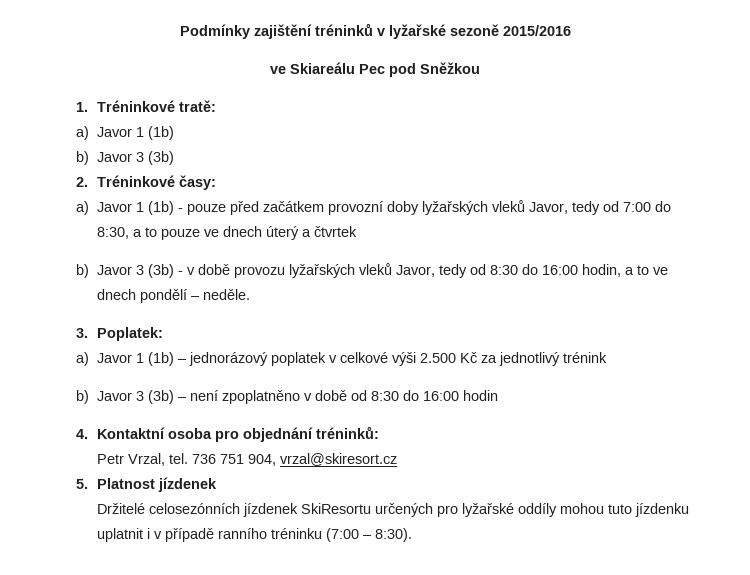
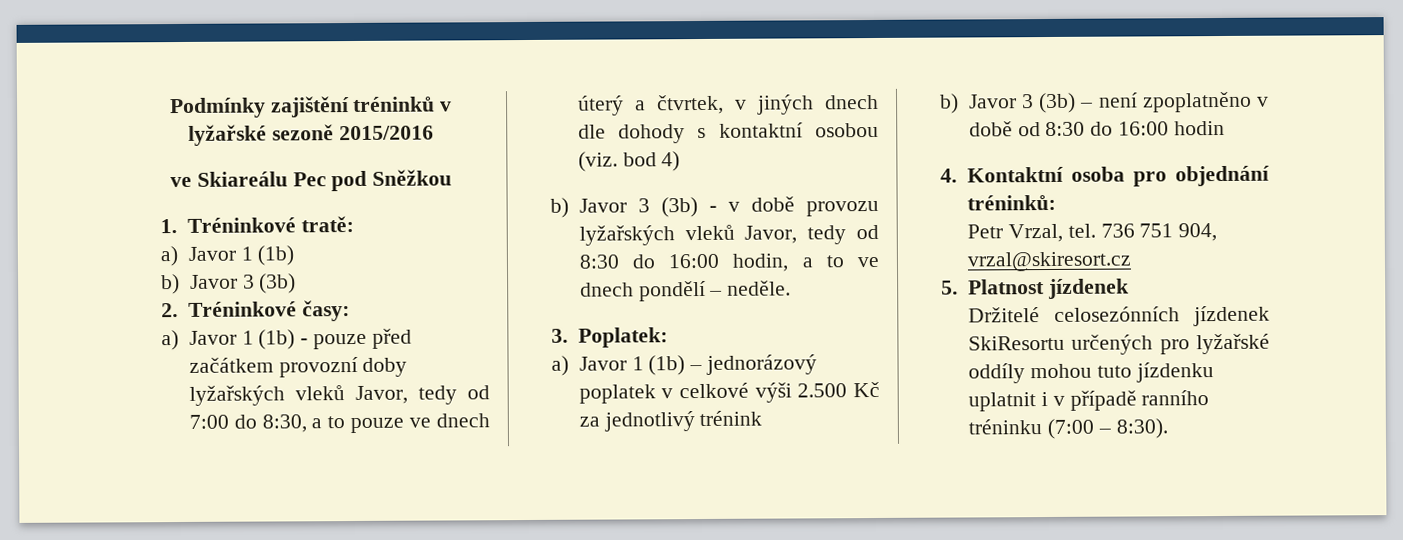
[314,226,358,237] čtvrtek -> [655,94,879,115] [577,122,879,144] [577,151,681,172] čtvrtek, v jiných dnech dle dohody s kontaktní osobou (viz. bod 4)

